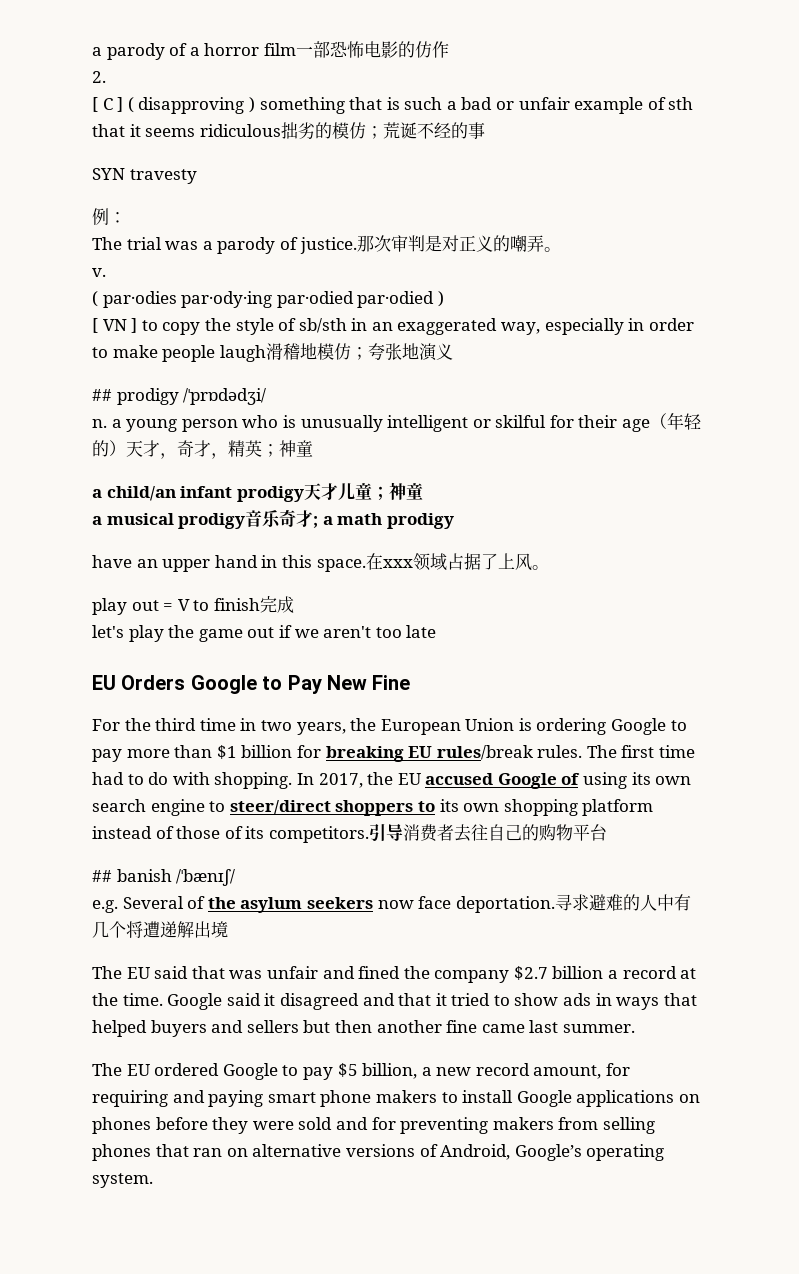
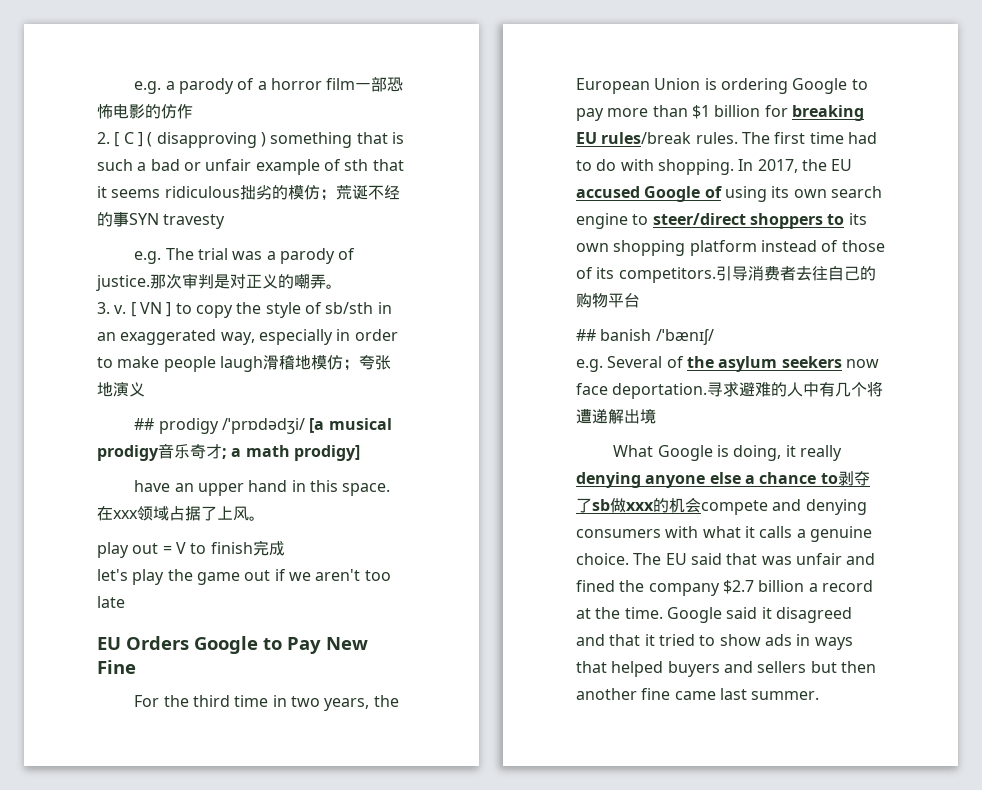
(92, 51) none -> [134,81,162,94] e.g.
(106, 77) // -> (110, 138) none
(485, 130) // -> (129, 219) none
[92,208,126,225] 例： // -> [134,251,162,264] e.g.
(561, 249) none -> [97,302,110,314] 3.
[92,291,444,308] // ( par·odies par·ody·ing par·odied par·odied ) // -> (127, 309) none
[92,412,703,432] [92,440,313,459] [92,482,423,502] [92,516,102,525] // n. a young person who is unusually intelligent or skilful for their age（年轻的）天才，奇才，精英；神童 // a child/an infant prodigy天才儿童；神童 // a -> [309,418,325,433] [a
[386,513,454,529] prodigy -> [293,445,360,461] prodigy]
(228, 929) none -> [613,445,843,461] [576,471,870,488] [576,497,867,515] [576,526,872,542] [576,553,629,565] What Google is doing, it really denying anyone else a chance to剥夺了sb做xxx的机会compete and denying consumers with what it calls a genuine choice.
[92,1063,631,1080] [92,1090,700,1107] [92,1117,655,1134] [92,1144,665,1161] [92,1173,153,1188] // The EU ordered Google to pay $5 billion, a new record amount, for requiring and paying smart phone makers to install Google applications on phones before they were sold and for preventing makers from selling phones that ran on alternative versions of Android, Google’s operating system. -> (820, 695) none

